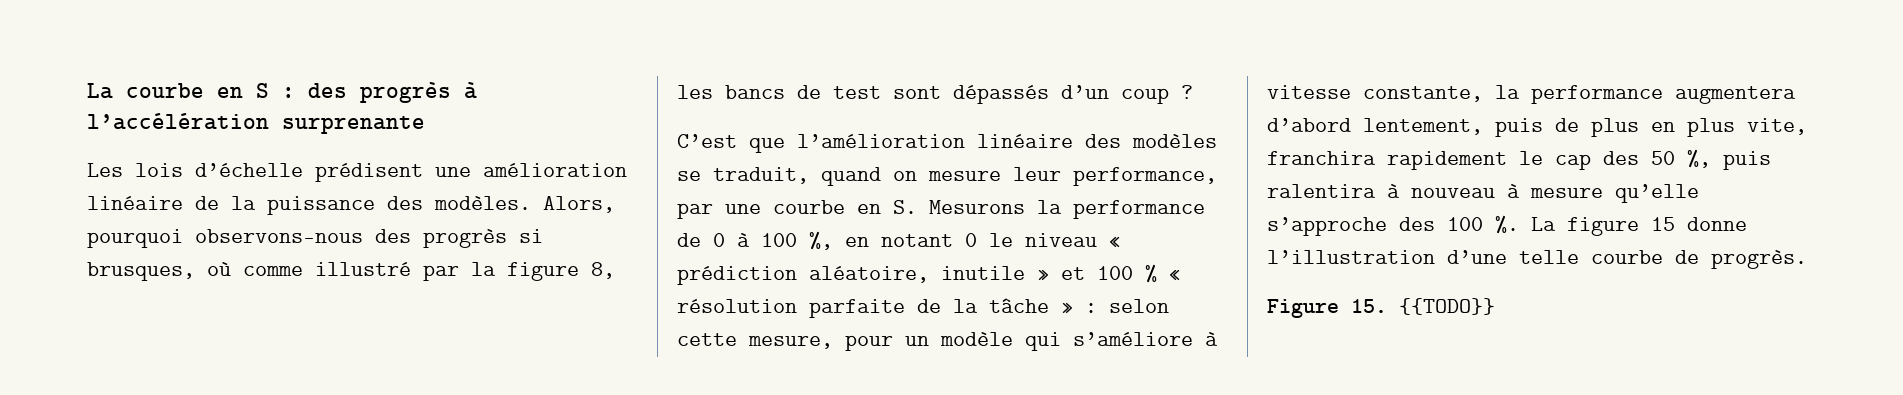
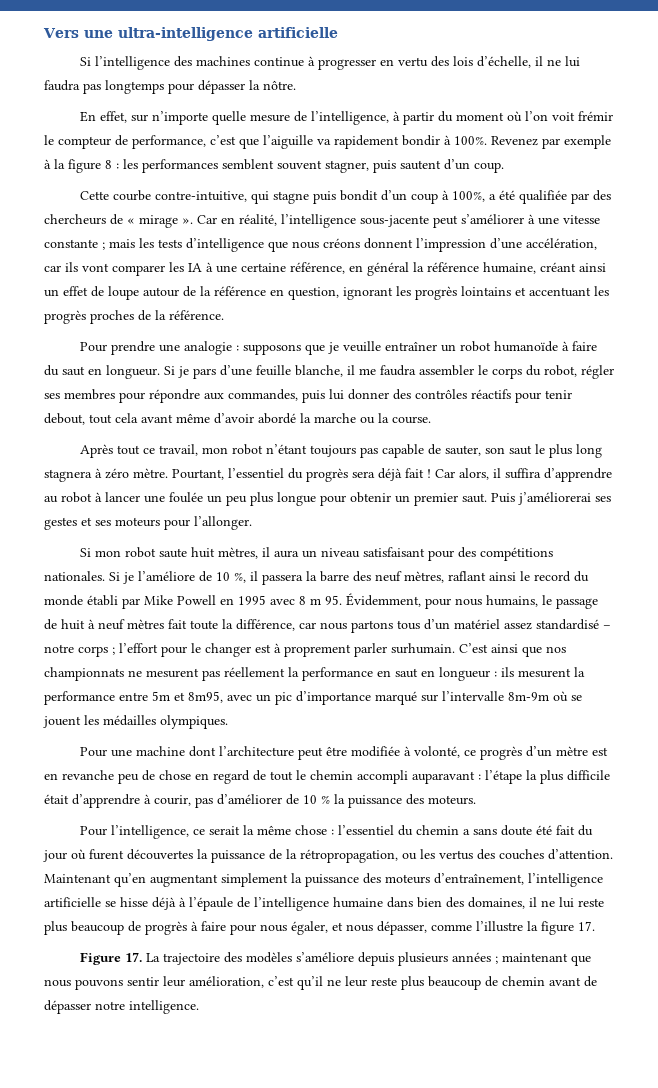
[87,82,477,103] [87,113,425,134] [87,163,627,182] [87,196,615,215] [87,229,543,248] [87,262,615,281] [677,85,1193,104] [677,134,1217,153] [677,167,1217,186] [677,200,1205,219] [677,231,1121,250] [677,264,1181,285] [677,298,1169,318] [677,332,1218,351] [1267,85,1796,104] [1267,118,1807,137] [1267,149,1771,170] [1267,184,1699,203] [1267,215,1747,236] [1267,250,1807,269] [1267,298,1495,318] La courbe en S : des progrès à l’accélération surprenante // Les lois d’échelle prédisent une amélioration linéaire de la puissance des modèles. Alors, pourquoi observons-nous des progrès si brusques, où comme illustré par la figure 8, les bancs de test sont dépassés d’un coup ? // C’est que l’amélioration linéaire des modèles se traduit, quand on mesure leur performance, par une courbe en S. Mesurons la performance de 0 à 100 %, en notant 0 le niveau « prédiction aléatoire, inutile » et 100 % « résolution parfaite de la tâche » : selon cette mesure, pour un modèle qui s’améliore à vitesse constante, la performance augmentera d’abord lentement, puis de plus en plus vite, franchira rapidement le cap des 50 %, puis ralentira à nouveau à mesure qu’elle s’approche des 100 %. La figure 15 donne l’illustration d’une telle courbe de progrès. // Figure 15. {{TODO}} -> [43,27,338,41] [80,56,581,70] [44,80,296,94] [80,111,614,125] [44,135,611,149] [44,159,504,173] [80,190,612,204] [44,214,600,228] [44,238,597,252] [44,262,606,276] [44,286,609,300] [44,310,224,324] [80,341,598,355] [44,365,614,379] [44,389,572,403] [44,413,431,425] [80,444,603,458] [44,468,612,482] [44,492,611,506] [44,516,252,530] [80,547,554,561] [44,571,589,585] [44,593,598,609] [44,619,611,633] [44,643,566,657] [44,667,585,681] [44,691,582,705] [43,715,228,729] [80,746,609,760] [44,770,610,784] [44,794,476,808] [80,825,594,839] [43,849,613,863] [44,873,603,887] [44,897,604,911] [44,921,595,935] [80,952,592,966] [44,976,597,990] [44,1000,199,1014] Vers une ultra-intelligence artificielle // Si l’intelligence des machines continue à progresser en vertu des lois d’échelle, il ne lui faudra pas longtemps pour dépasser la nôtre. // En effet, sur n’importe quelle mesure de l’intelligence, à partir du moment où l’on voit frémir le compteur de performance, c’est que l’aiguille va rapidement bondir à 100%. Revenez par exemple à la figure 8 : les performances semblent souvent stagner, puis sautent d’un coup. // Cette courbe contre-intuitive, qui stagne puis bondit d’un coup à 100%, a été qualifiée par des chercheurs de « mirage ». Car en réalité, l’intelligence sous-jacente peut s’améliorer à une vitesse constante ; mais les tests d’intelligence que nous créons donnent l’impression d’une accélération, car ils vont comparer les IA à une certaine référence, en général la référence humaine, créant ainsi un effet de loupe autour de la référence en question, ignorant les progrès lointains et accentuant les progrès proches de la référence. // Pour prendre une analogie : supposons que je veuille entraîner un robot humanoïde à faire du saut en longueur. Si je pars d’une feuille blanche, il me faudra assembler le corps du robot, régler ses membres pour répondre aux commandes, puis lui donner des contrôles réactifs pour tenir debout, tout cela avant même d’avoir abordé la marche ou la course. // Après tout ce travail, mon robot n’étant toujours pas capable de sauter, son saut le plus long stagnera à zéro mètre. Pourtant, l’essentiel du progrès sera déjà fait ! Car alors, il suffira d’apprendre au robot à lancer une foulée un peu plus longue pour obtenir un premier saut. Puis j’améliorerai ses gestes et ses moteurs pour l’allonger. // Si mon robot saute huit mètres, il aura un niveau satisfaisant pour des compétitions nationales. Si je l’améliore de 10 %, il passera la barre des neuf mètres, raflant ainsi le record du monde établi par Mike Powell en 1995 avec 8 m 95. Évidemment, pour nous humains, le passage de huit à neuf mètres fait toute la différence, car nous partons tous d’un matériel assez standardisé – notre corps ; l’effort pour le changer est à proprement parler surhumain. C’est ainsi que nos championnats ne mesurent pas réellement la performance en saut en longueur : ils mesurent la performance entre 5m et 8m95, avec un pic d’importance marqué sur l’intervalle 8m-9m où se jouent les médailles olympiques. // Pour une machine dont l’architecture peut être modifiée à volonté, ce progrès d’un mètre est en revanche peu de chose en regard de tout le chemin accompli auparavant : l’étape la plus difficile était d’apprendre à courir, pas d’améliorer de 10 % la puissance des moteurs. // Pour l’intelligence, ce serait la même chose : l’essentiel du chemin a sans doute été fait du jour où furent découvertes la puissance de la rétropropagation, ou les vertus des couches d’attention. Maintenant qu’en augmentant simplement la puissance des moteurs d’entraînement, l’intelligence artificielle se hisse déjà à l’épaule de l’intelligence humaine dans bien des domaines, il ne lui reste plus beaucoup de progrès à faire pour nous égaler, et nous dépasser, comme l’illustre la figure 17. // Figure 17. La trajectoire des modèles s’améliore depuis plusieurs années ; maintenant que nous pouvons sentir leur amélioration, c’est qu’il ne leur reste plus beaucoup de chemin avant de dépasser notre intelligence.

